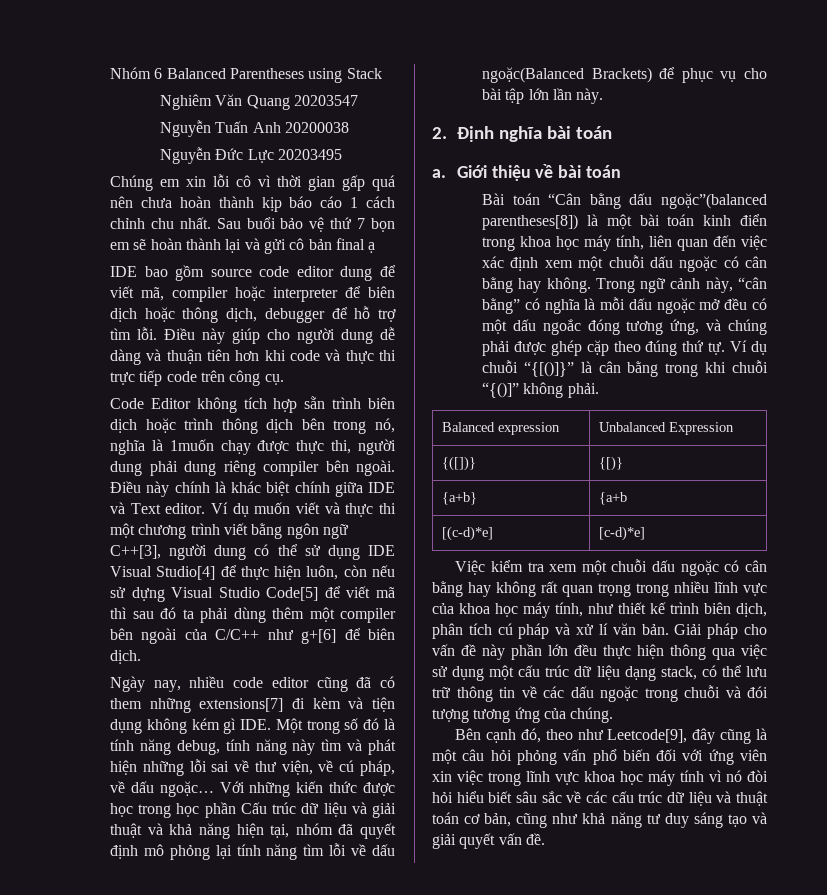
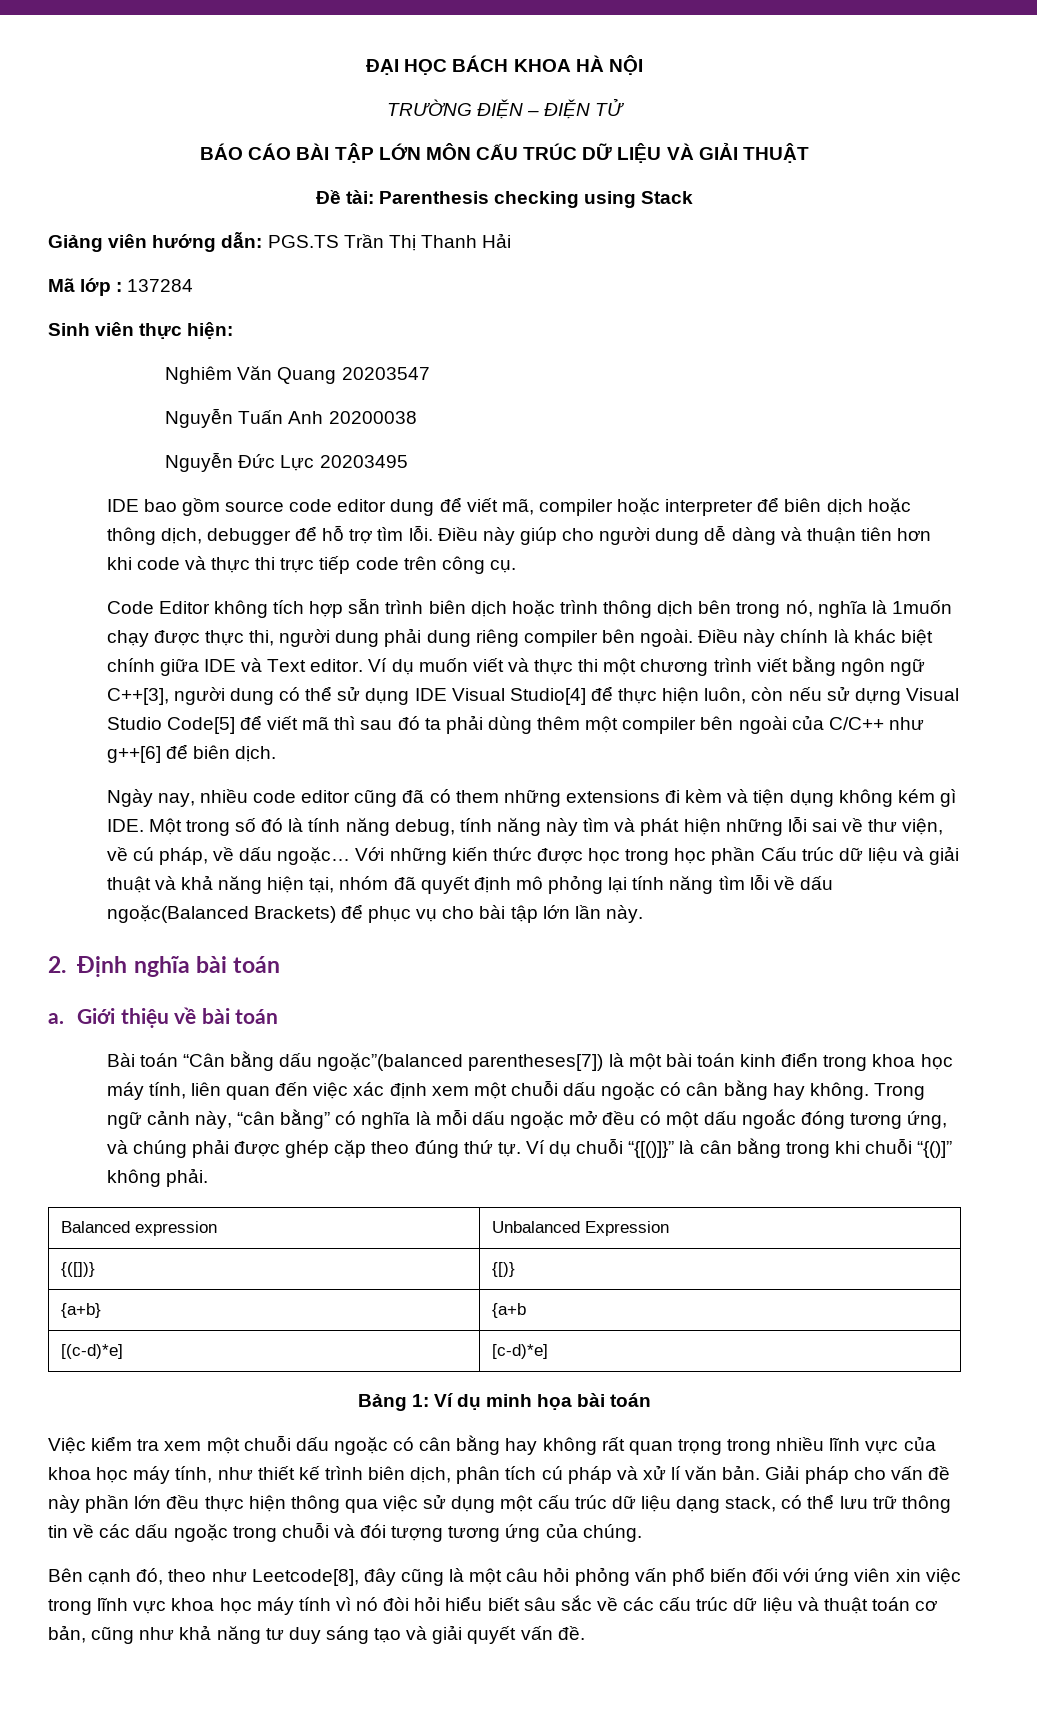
[110,67,382,83] Nhóm 6 Balanced Parentheses using Stack -> [366,55,643,75] [386,98,626,119] [200,143,809,163] [315,190,694,208] [48,232,512,252] [48,278,194,296] [48,322,234,339] ĐẠI HỌC BÁCH KHOA HÀ NỘI // TRƯỜNG ĐIỆN – ĐIỆN TỬ // BÁO CÁO BÀI TẬP LỚN MÔN CẤU TRÚC DỮ LIỆU VÀ GIẢI THUẬT // Đề tài: Parenthesis checking using Stack // Giảng viên hướng dẫn: PGS.TS Trần Thị Thanh Hải // Mã lớp : 137284 // Sinh viên thực hiện:
[110,174,395,191] [110,196,396,212] [110,217,395,232] [110,238,376,254] // Chúng em xin lỗi cô vì thời gian gấp quá nên chưa hoàn thành kịp báo cáo 1 cách chỉnh chu nhất. Sau buổi bảo vệ thứ 7 bọn em sẽ hoàn thành lại và gửi cô bản final ạ -> (408, 461) none
[301,629,337,644] g+[6] -> [106,746,161,763] g++[6]
[199,698,284,712] extensions[7] -> [565,790,660,803] extensions
[482,214,579,230] parentheses[8]) -> [468,1054,604,1071] parentheses[7])
(646, 533) none -> [357,1393,652,1411] // Bảng 1: Ví dụ minh họa bài toán
[607,729,688,743] Leetcode[9], -> [251,1569,359,1586] Leetcode[8],

